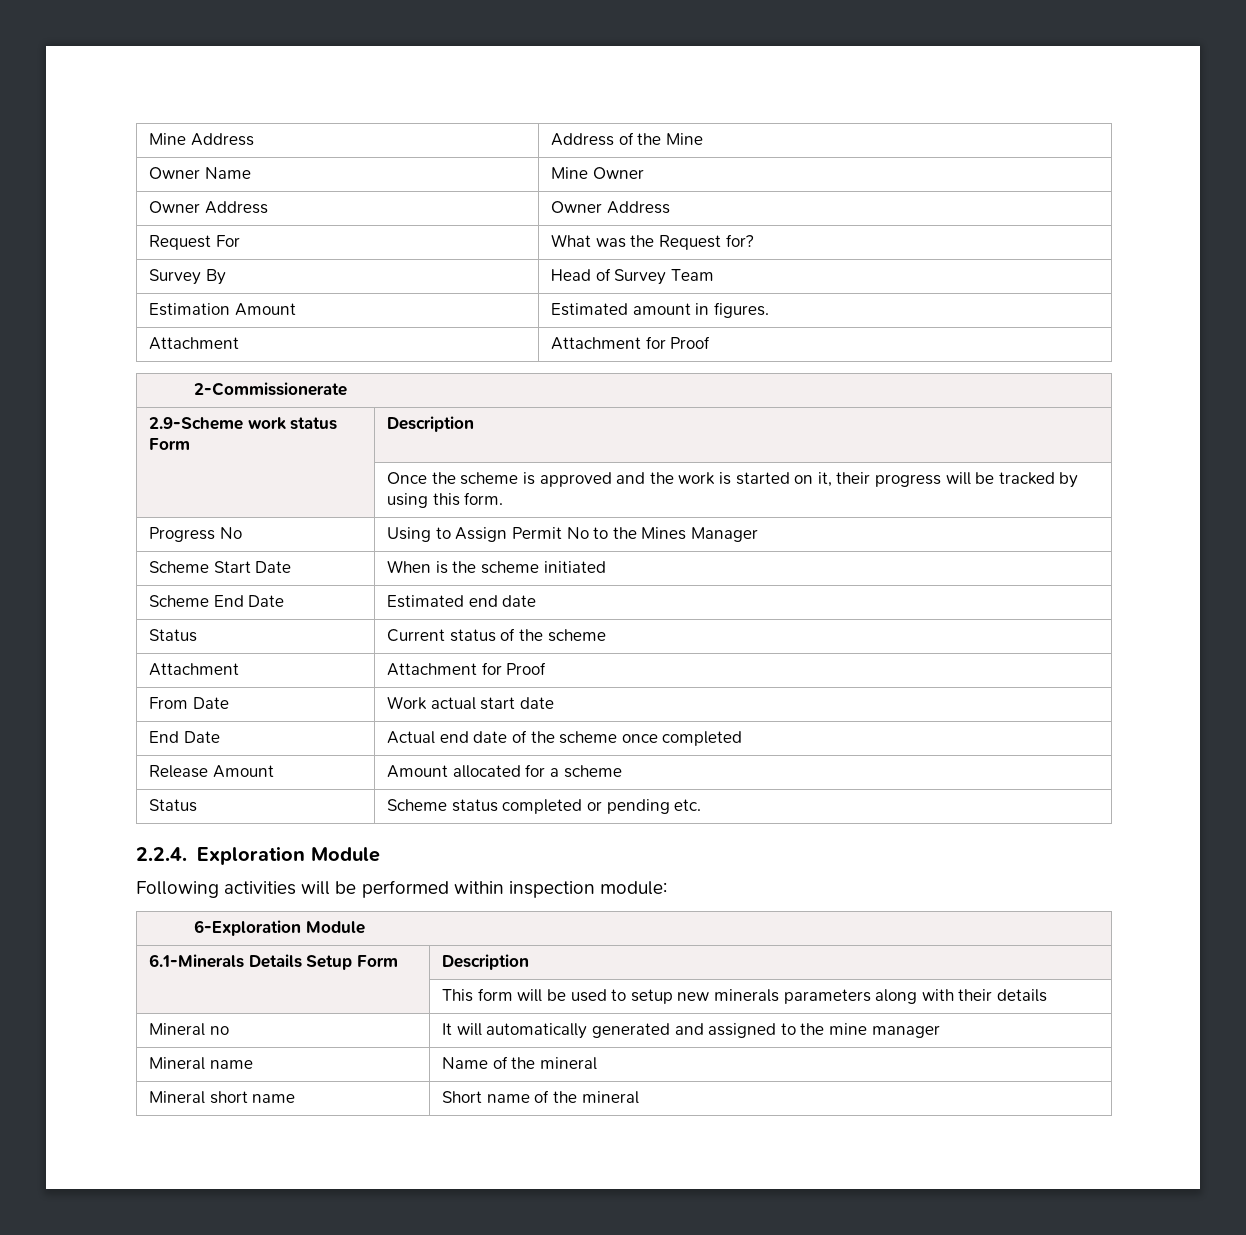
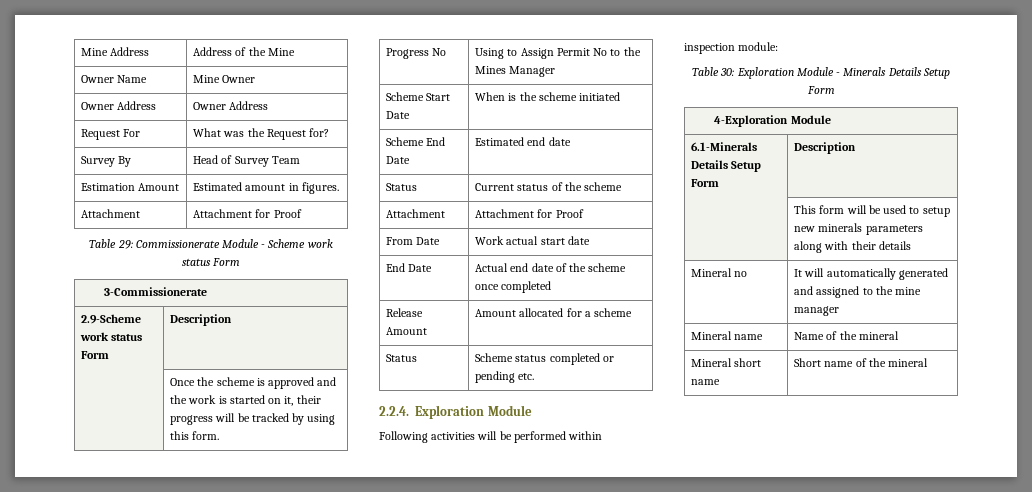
[194,382,348,396] // 2-Commissionerate -> [89,239,333,249] [181,258,241,266] [104,287,208,296] // Table 29: Commissionerate Module - Scheme work status Form // 3-Commissionerate
[194,920,302,936] // 6-Exploration -> [692,67,950,79] [806,86,835,94] [714,115,789,127] // Table 30: Exploration Module - Minerals Details Setup Form // 4-Exploration

